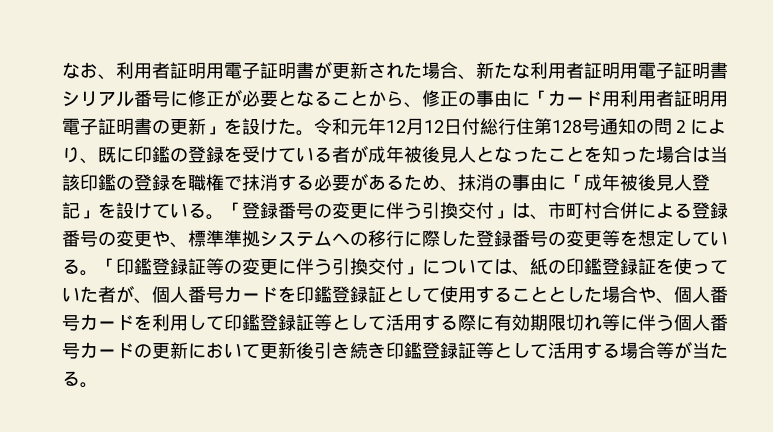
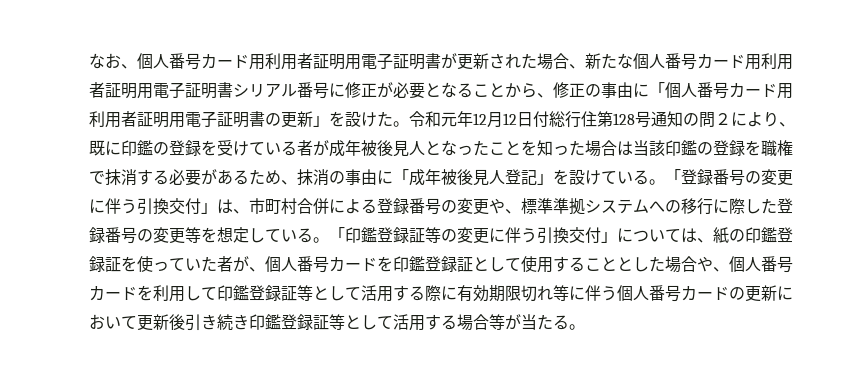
(116, 77) none -> [136,53,265,70] 個人番号カード用
(530, 70) none -> [632,53,761,70] 個人番号カード用
(548, 97) none -> [664,82,729,99] 個人番号

